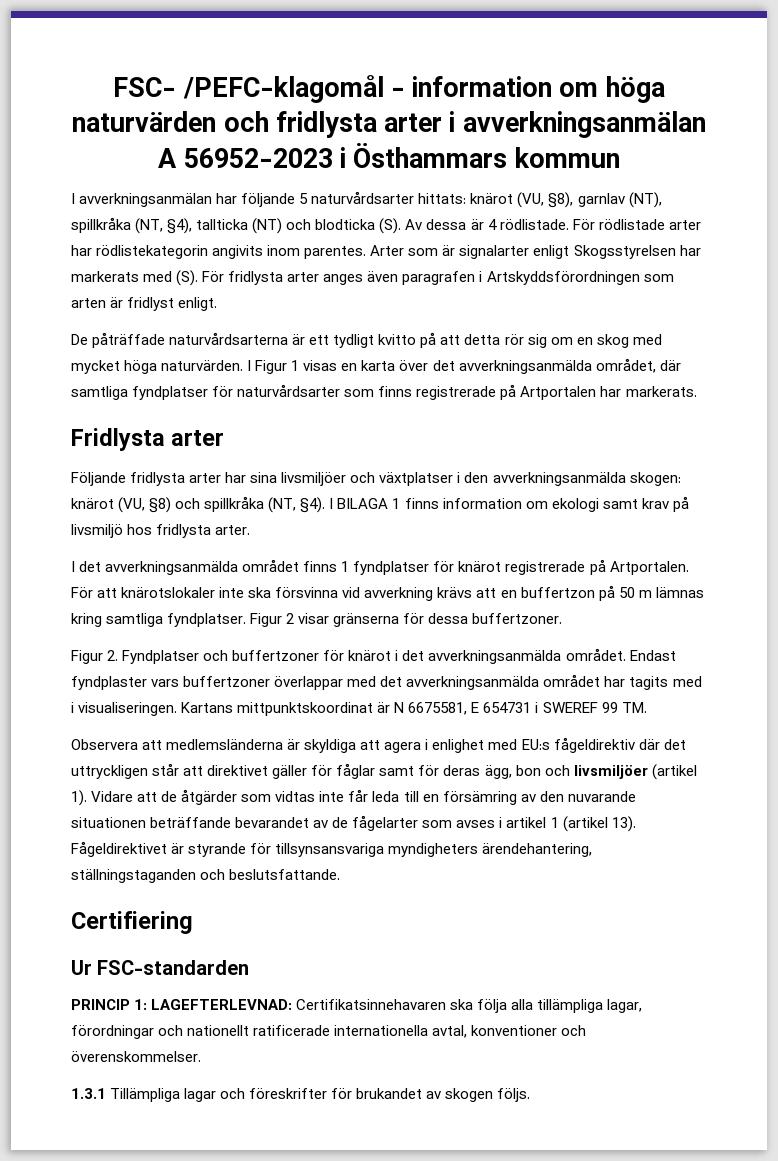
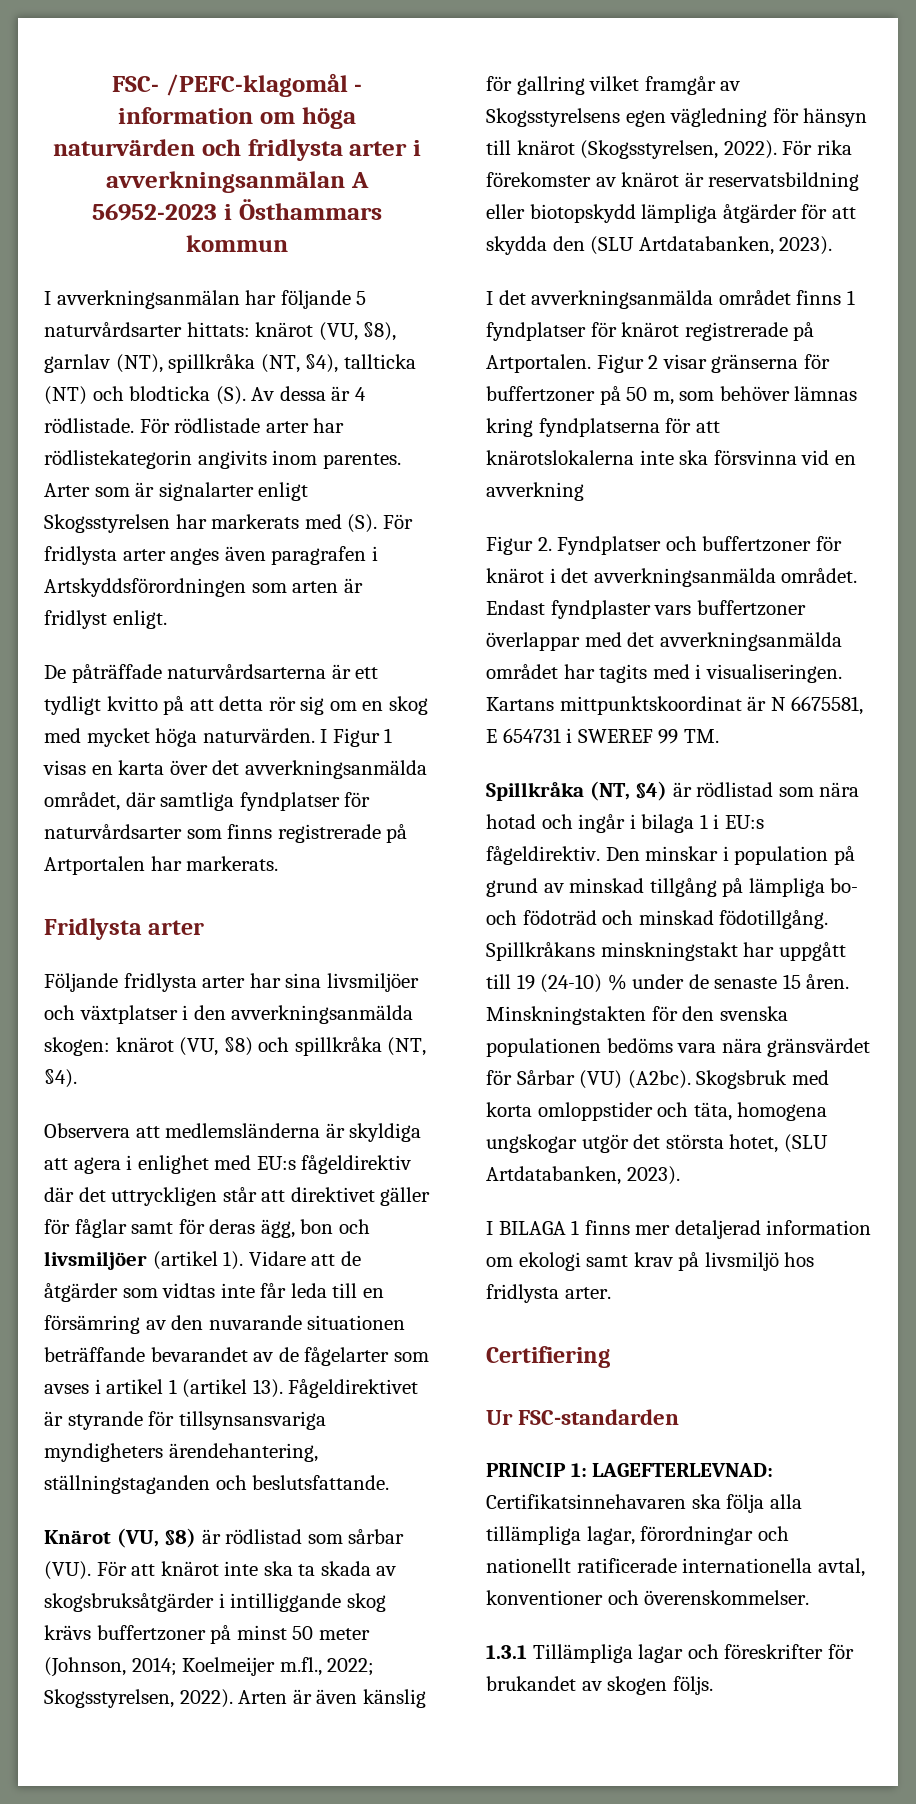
[329,496,689,512] [71,524,251,538] [71,559,689,575] [71,585,704,601] [71,613,563,627] [71,648,676,664] [71,674,702,690] [71,702,647,716] I BILAGA 1 finns information om ekologi samt krav på livsmiljö hos fridlysta arter. // I det avverkningsanmälda området finns 1 fyndplatser för knärot registrerade på Artportalen. För att knärotslokaler inte ska försvinna vid avverkning krävs att en buffertzon på 50 m lämnas kring samtliga fyndplatser. Figur 2 visar gränserna för dessa buffertzoner. // Figur 2. Fyndplatser och buffertzoner för knärot i det avverkningsanmälda området. Endast fyndplaster vars buffertzoner överlappar med det avverkningsanmälda området har tagits med i visualiseringen. Kartans mittpunktskoordinat är N 6675581, E 654731 i SWEREF 99 TM. -> (77, 1078) none
(341, 874) none -> [44,1528,405,1548] [44,1561,397,1580] [44,1593,386,1612] [44,1625,370,1644] [44,1657,375,1677] [44,1689,426,1708] [486,76,741,95] [486,108,868,127] [486,140,852,159] [486,172,860,191] [486,204,856,223] [486,236,833,255] [486,290,855,309] [486,322,815,341] [486,354,830,373] [486,386,858,405] [486,418,720,437] [486,450,856,465] [486,482,584,501] [486,536,842,555] [486,568,858,587] [486,600,806,619] [486,632,842,651] [486,664,842,683] [486,696,864,715] [486,728,719,744] [486,781,860,801] [486,814,764,833] [486,846,855,865] [486,878,859,897] [486,910,829,929] [486,942,846,961] [486,974,850,993] [486,1006,788,1025] [486,1038,871,1057] [486,1070,829,1089] [486,1102,828,1121] [486,1134,828,1153] [486,1166,680,1185] [486,1220,872,1239] [486,1252,815,1271] [486,1284,611,1303] // Knärot (VU, §8) är rödlistad som sårbar (VU). För att knärot inte ska ta skada av skogsbruksåtgärder i intilliggande skog krävs buffertzoner på minst 50 meter (Johnson, 2014; Koelmeijer m.fl., 2022; Skogsstyrelsen, 2022). Arten är även känslig för gallring vilket framgår av Skogsstyrelsens egen vägledning för hänsyn till knärot (Skogsstyrelsen, 2022). För rika förekomster av knärot är reservatsbildning eller biotopskydd lämpliga åtgärder för att skydda den (SLU Artdatabanken, 2023). // I det avverkningsanmälda området finns 1 fyndplatser för knärot registrerade på Artportalen. Figur 2 visar gränserna för buffertzoner på 50 m, som behöver lämnas kring fyndplatserna för att knärotslokalerna inte ska försvinna vid en avverkning // Figur 2. Fyndplatser och buffertzoner för knärot i det avverkningsanmälda området. Endast fyndplaster vars buffertzoner överlappar med det avverkningsanmälda området har tagits med i visualiseringen. Kartans mittpunktskoordinat är N 6675581, E 654731 i SWEREF 99 TM. // Spillkråka (NT, §4) är rödlistad som nära hotad och ingår i bilaga 1 i EU:s fågeldirektiv. Den minskar i population på grund av minskad tillgång på lämpliga bo- och födoträd och minskad födotillgång. Spillkråkans minskningstakt har uppgått till 19 (24-10) % under de senaste 15 åren. Minskningstakten för den svenska populationen bedöms vara nära gränsvärdet för Sårbar (VU) (A2bc). Skogsbruk med korta omloppstider och täta, homogena ungskogar utgör det största hotet, (SLU Artdatabanken, 2023). // I BILAGA 1 finns mer detaljerad information om ekologi samt krav på livsmiljö hos fridlysta arter.

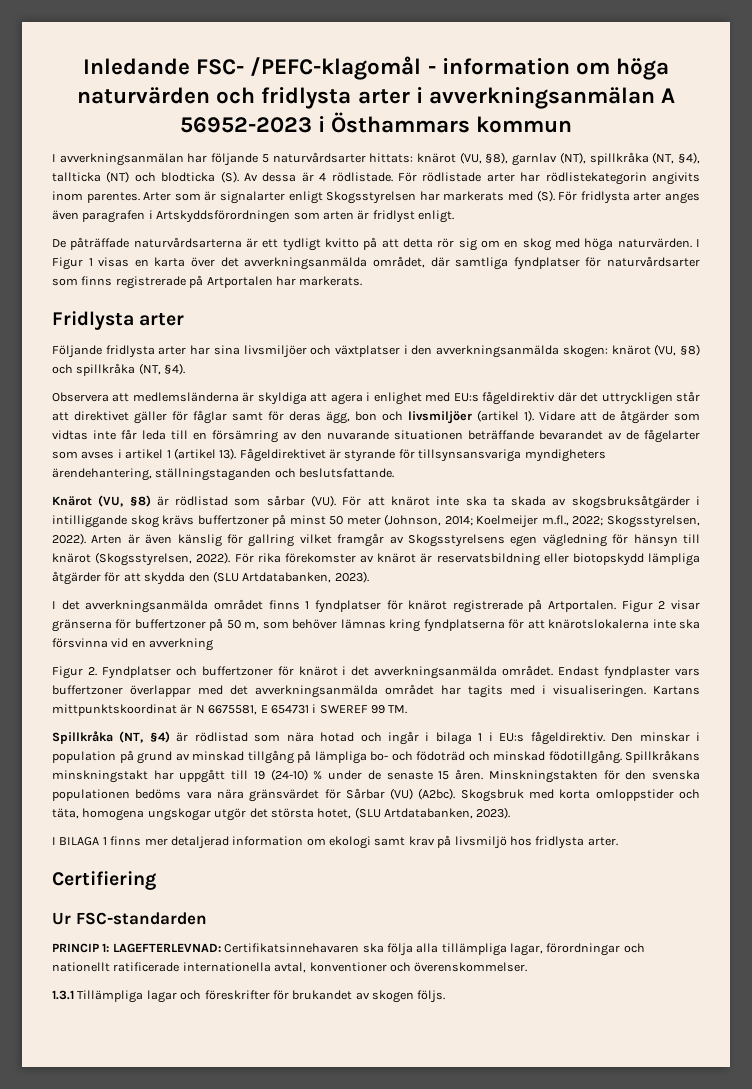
(111, 84) none -> [83,58,191,75] Inledande
[86,728,150,747] mycket -> (580, 243) none

